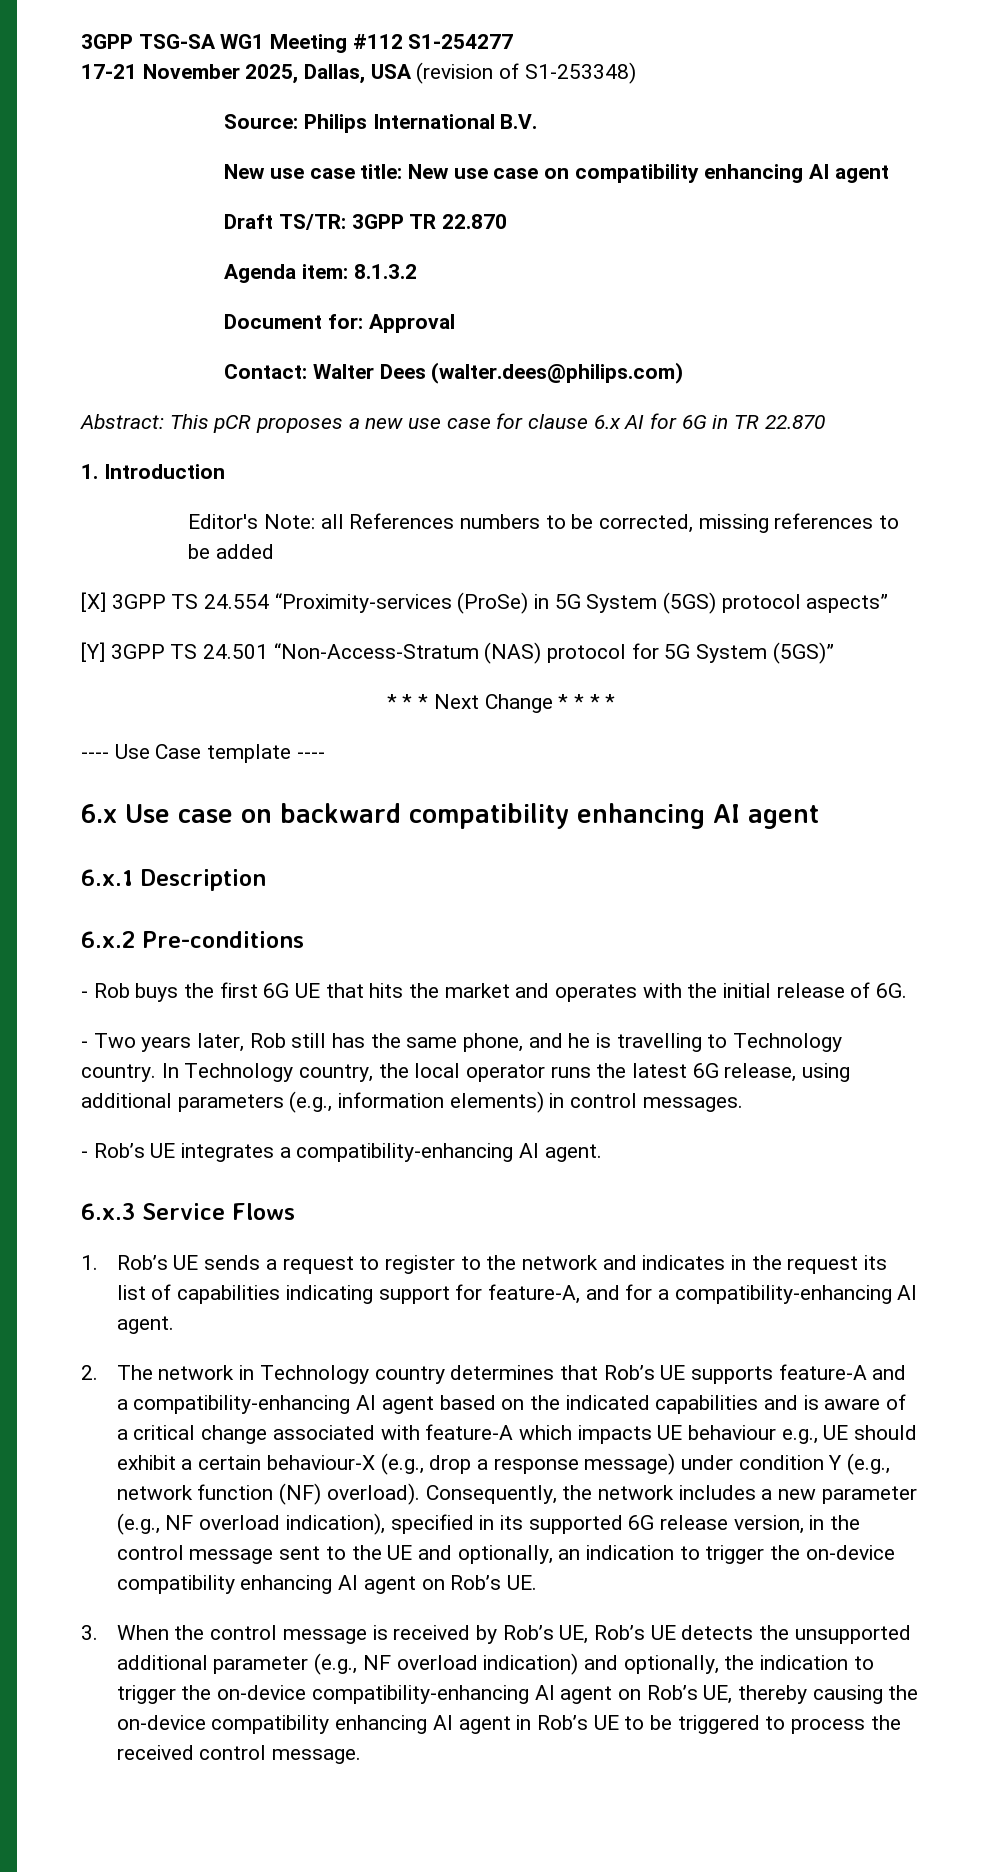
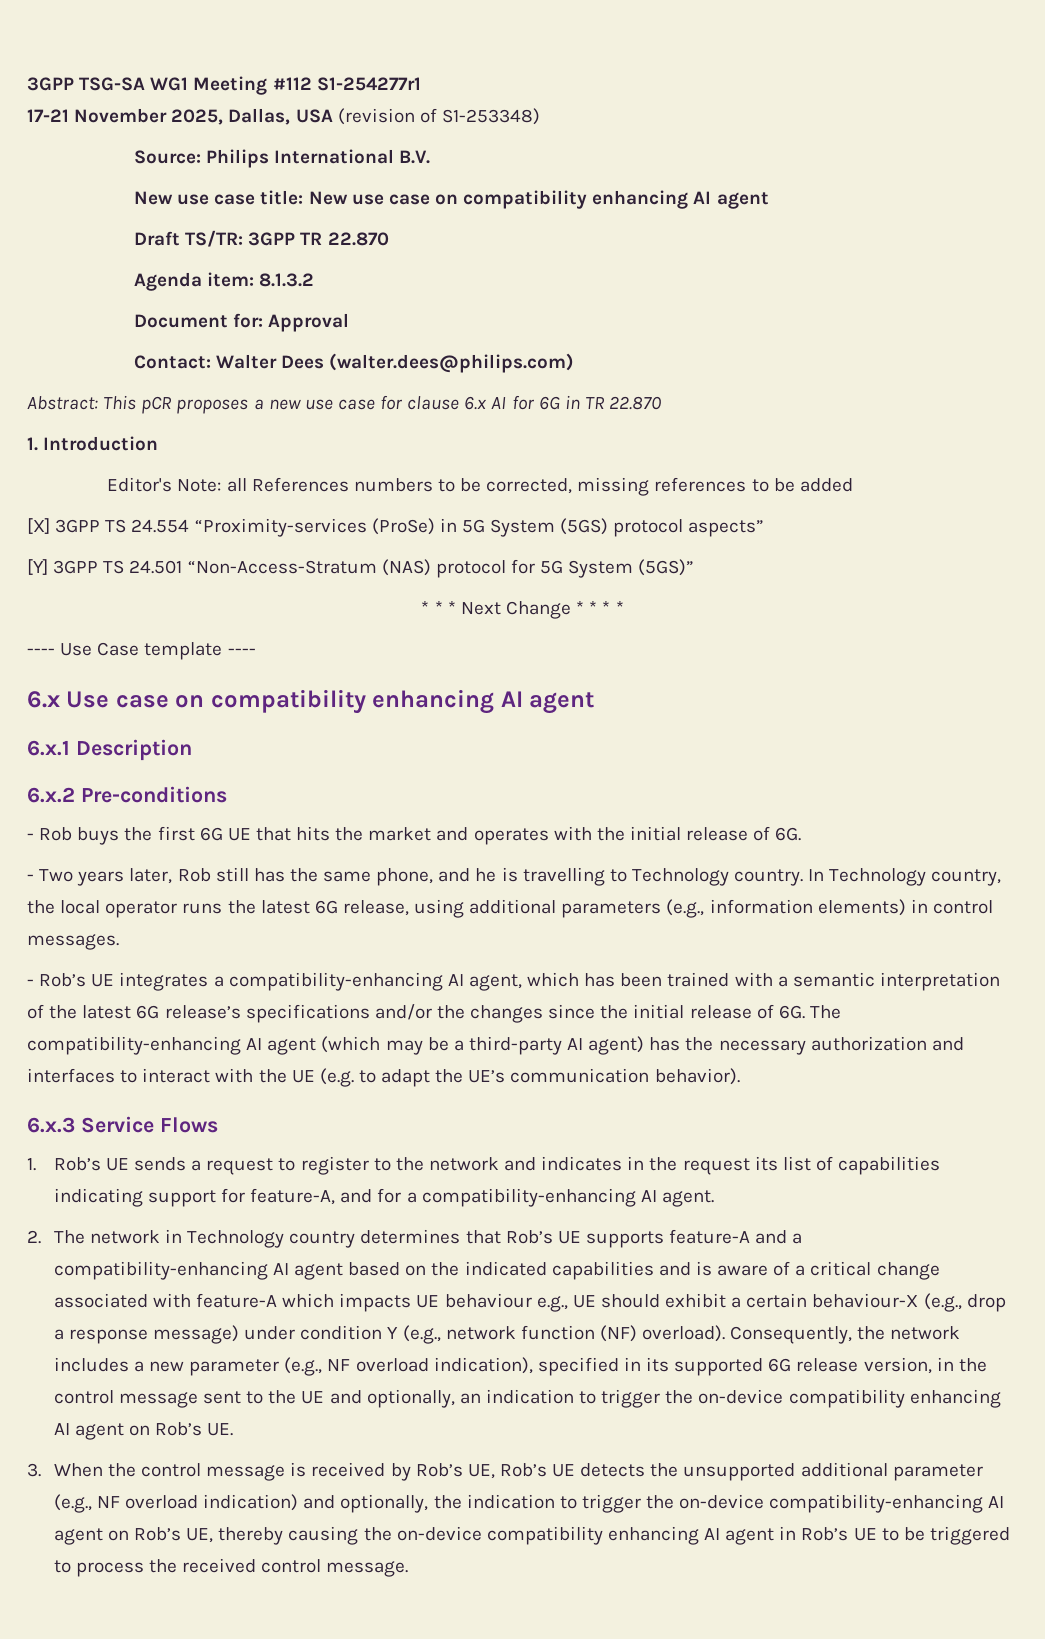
[408,34,514,49] S1-254277 -> [316,77,421,91] S1-254277r1
[280,803,401,823] backward -> (205, 701) none
[544,1144,602,1162] agent. -> [468,972,1000,991] [27,1004,841,1023] [27,1036,964,1055] [27,1068,740,1087] agent, which has been trained with a semantic interpretation of the latest 6G release’s specifications and/or the changes since the initial release of 6G. The compatibility-enhancing AI agent (which may be a third-party AI agent) has the necessary authorization and interfaces to interact with the UE (e.g. to adapt the UE’s communication behavior).

